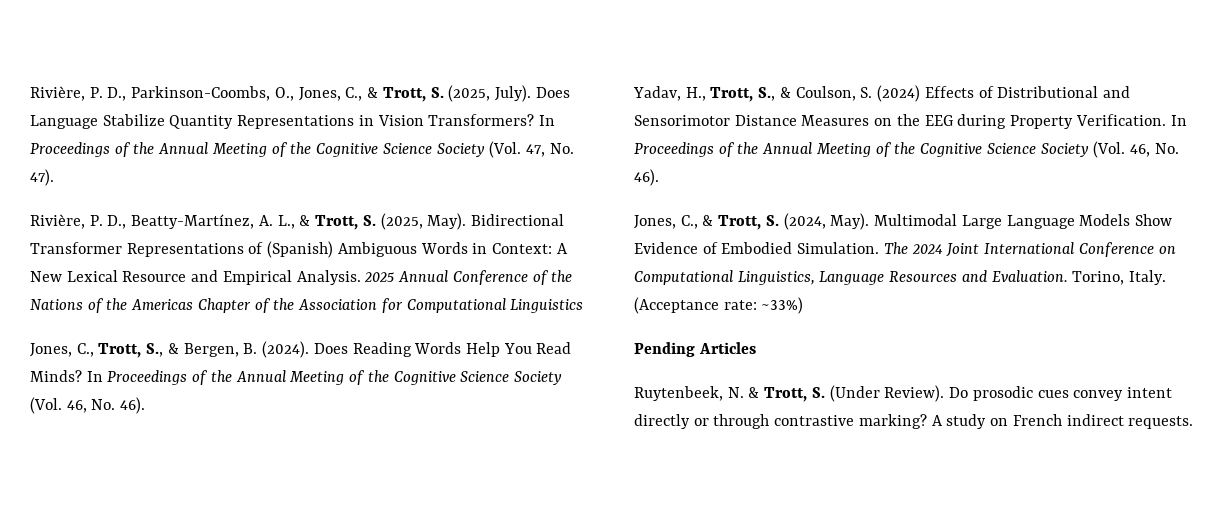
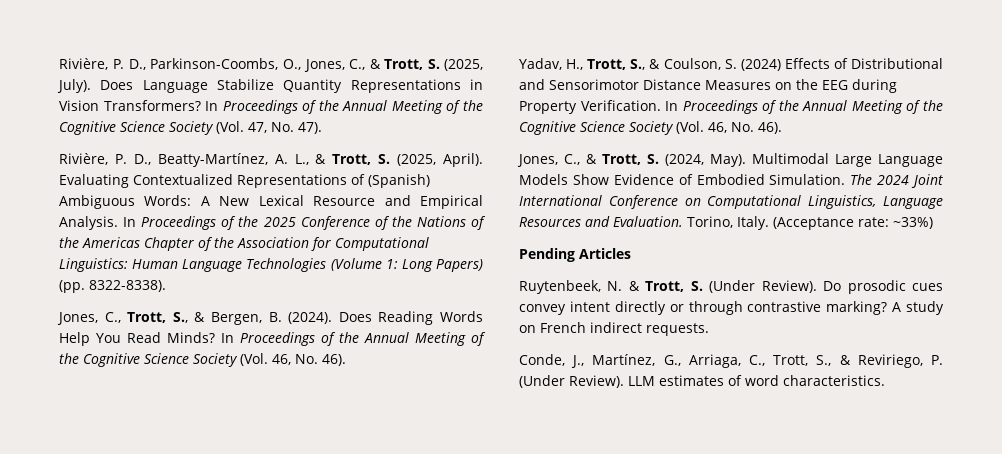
[427,213,564,230] [30,242,122,254] May). Bidirectional Transformer -> [443,153,484,167] [59,174,233,188] April). Evaluating Contextualized
[420,242,553,254] Words in Context: -> [144,195,192,206] Words:
[364,270,449,283] 2025 Annual -> [123,216,296,230] In Proceedings of the 2025
[510,299,584,313] Linguistics -> [59,258,483,272] [59,280,166,293] Linguistics: Human Language Technologies (Volume 1: Long Papers) (pp. 8322-8338).
(1194, 422) none -> [519,354,944,368] [519,375,885,388] // Conde, J., Martínez, G., Arriaga, C., Trott, S., & Reviriego, P. (Under Review). LLM estimates of word characteristics.

